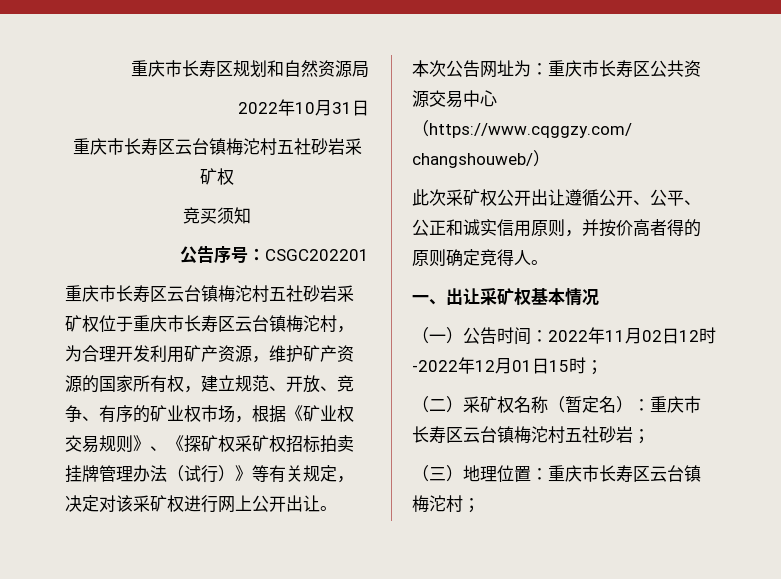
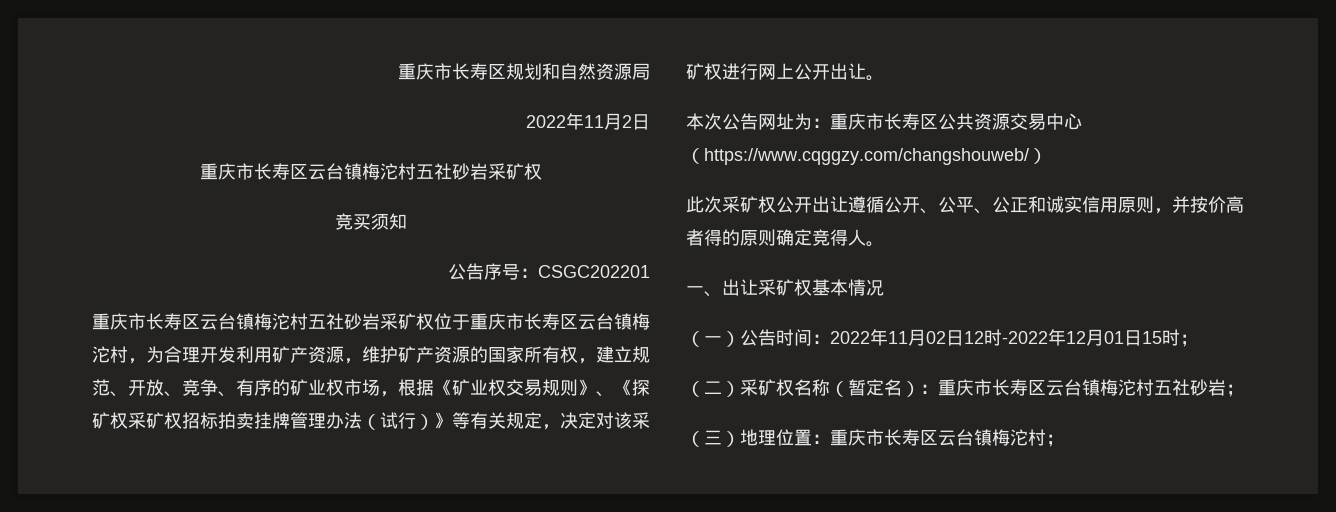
[295,100,352,116] 10月31 -> [584,113,632,130] 11月2

